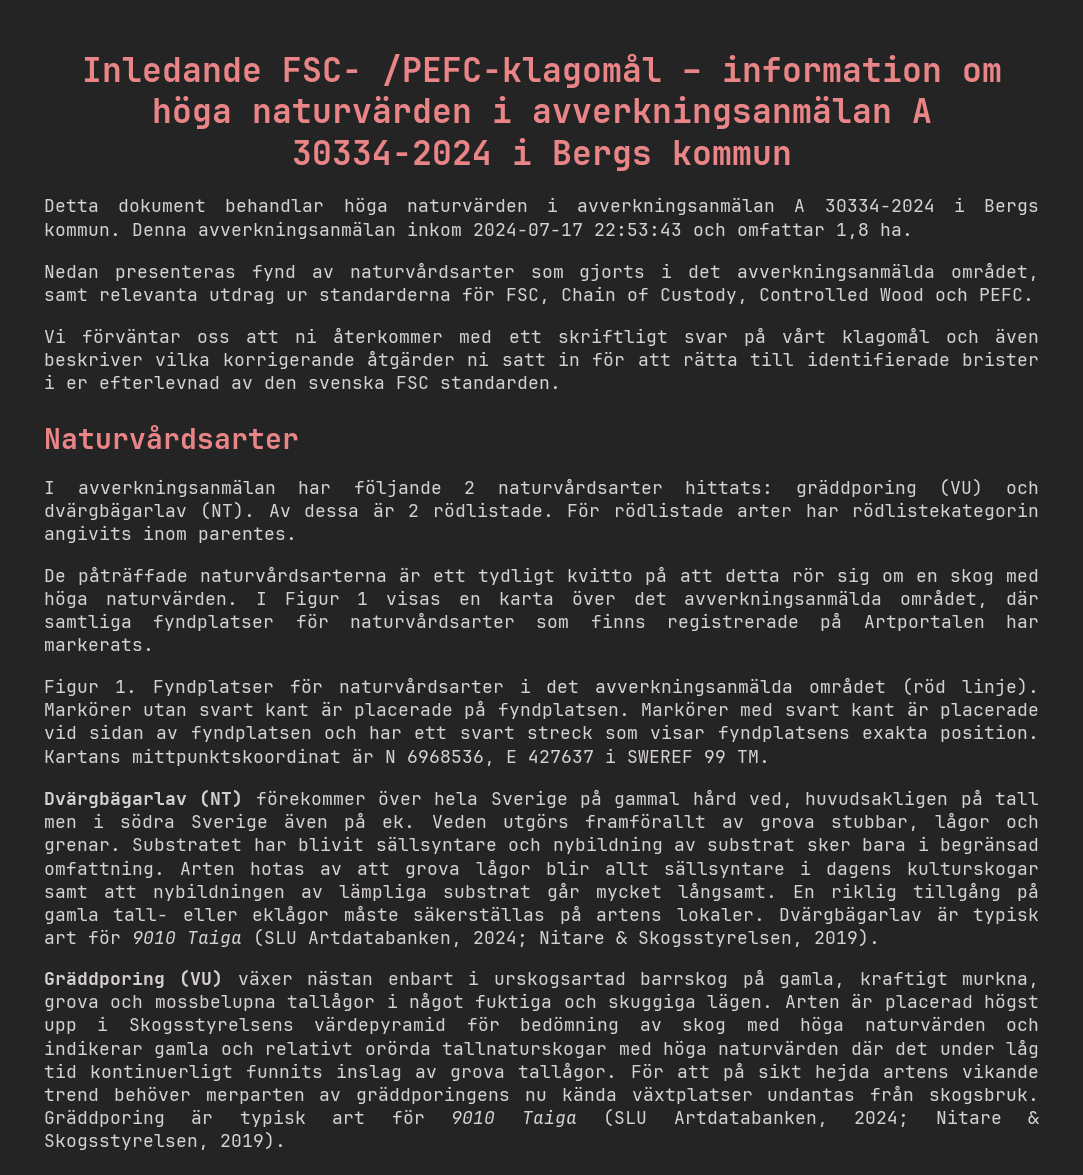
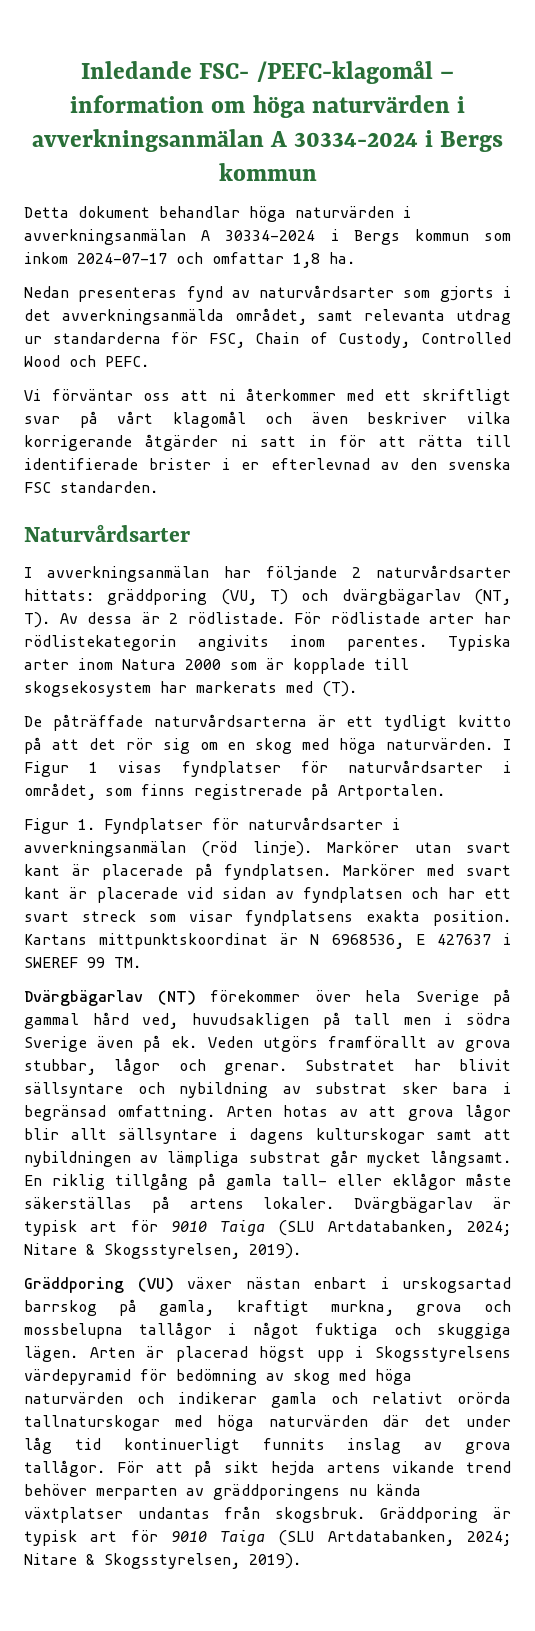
[44,221,396,239] kommun. Denna avverkningsanmälan -> [414,229,512,241] kommun som
[594,223,682,236] 22:53:43 -> (167, 258) none
[939,478,1039,497] [44,501,256,520] (VU) och dvärgbägarlav (NT). -> [220,589,511,605] [24,612,50,628] (VU, T) och dvärgbägarlav (NT, T).
(297, 535) none -> [448,635,511,651] [24,658,409,674] [24,681,357,697] Typiska arter inom Natura 2000 som är kopplade till skogsekosystem har markerats med (T).
[724,569,780,582] detta -> [88,738,116,750] det
[458,589,1039,608] [44,613,132,631] en karta över det avverkningsanmälda området, där samtliga -> (162, 767) none
(515, 620) none -> [503,761,511,773] [24,783,96,800] i området,
[863,615,1039,631] [44,638,154,651] Artportalen har markerats. -> [338,784,445,800] Artportalen.
[546,677,887,696] det avverkningsanmälda området -> [24,841,186,857] avverkningsanmälan

